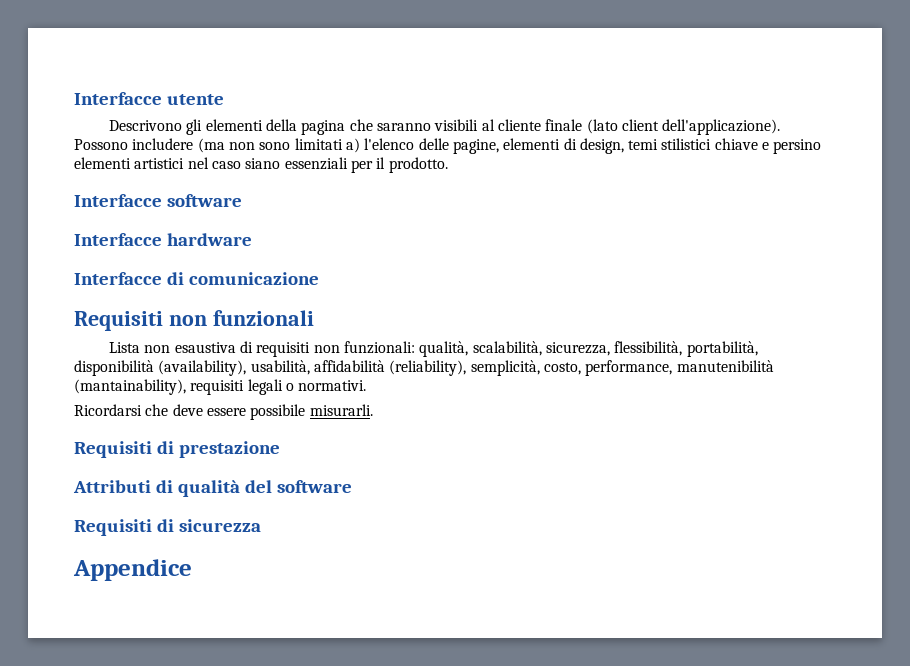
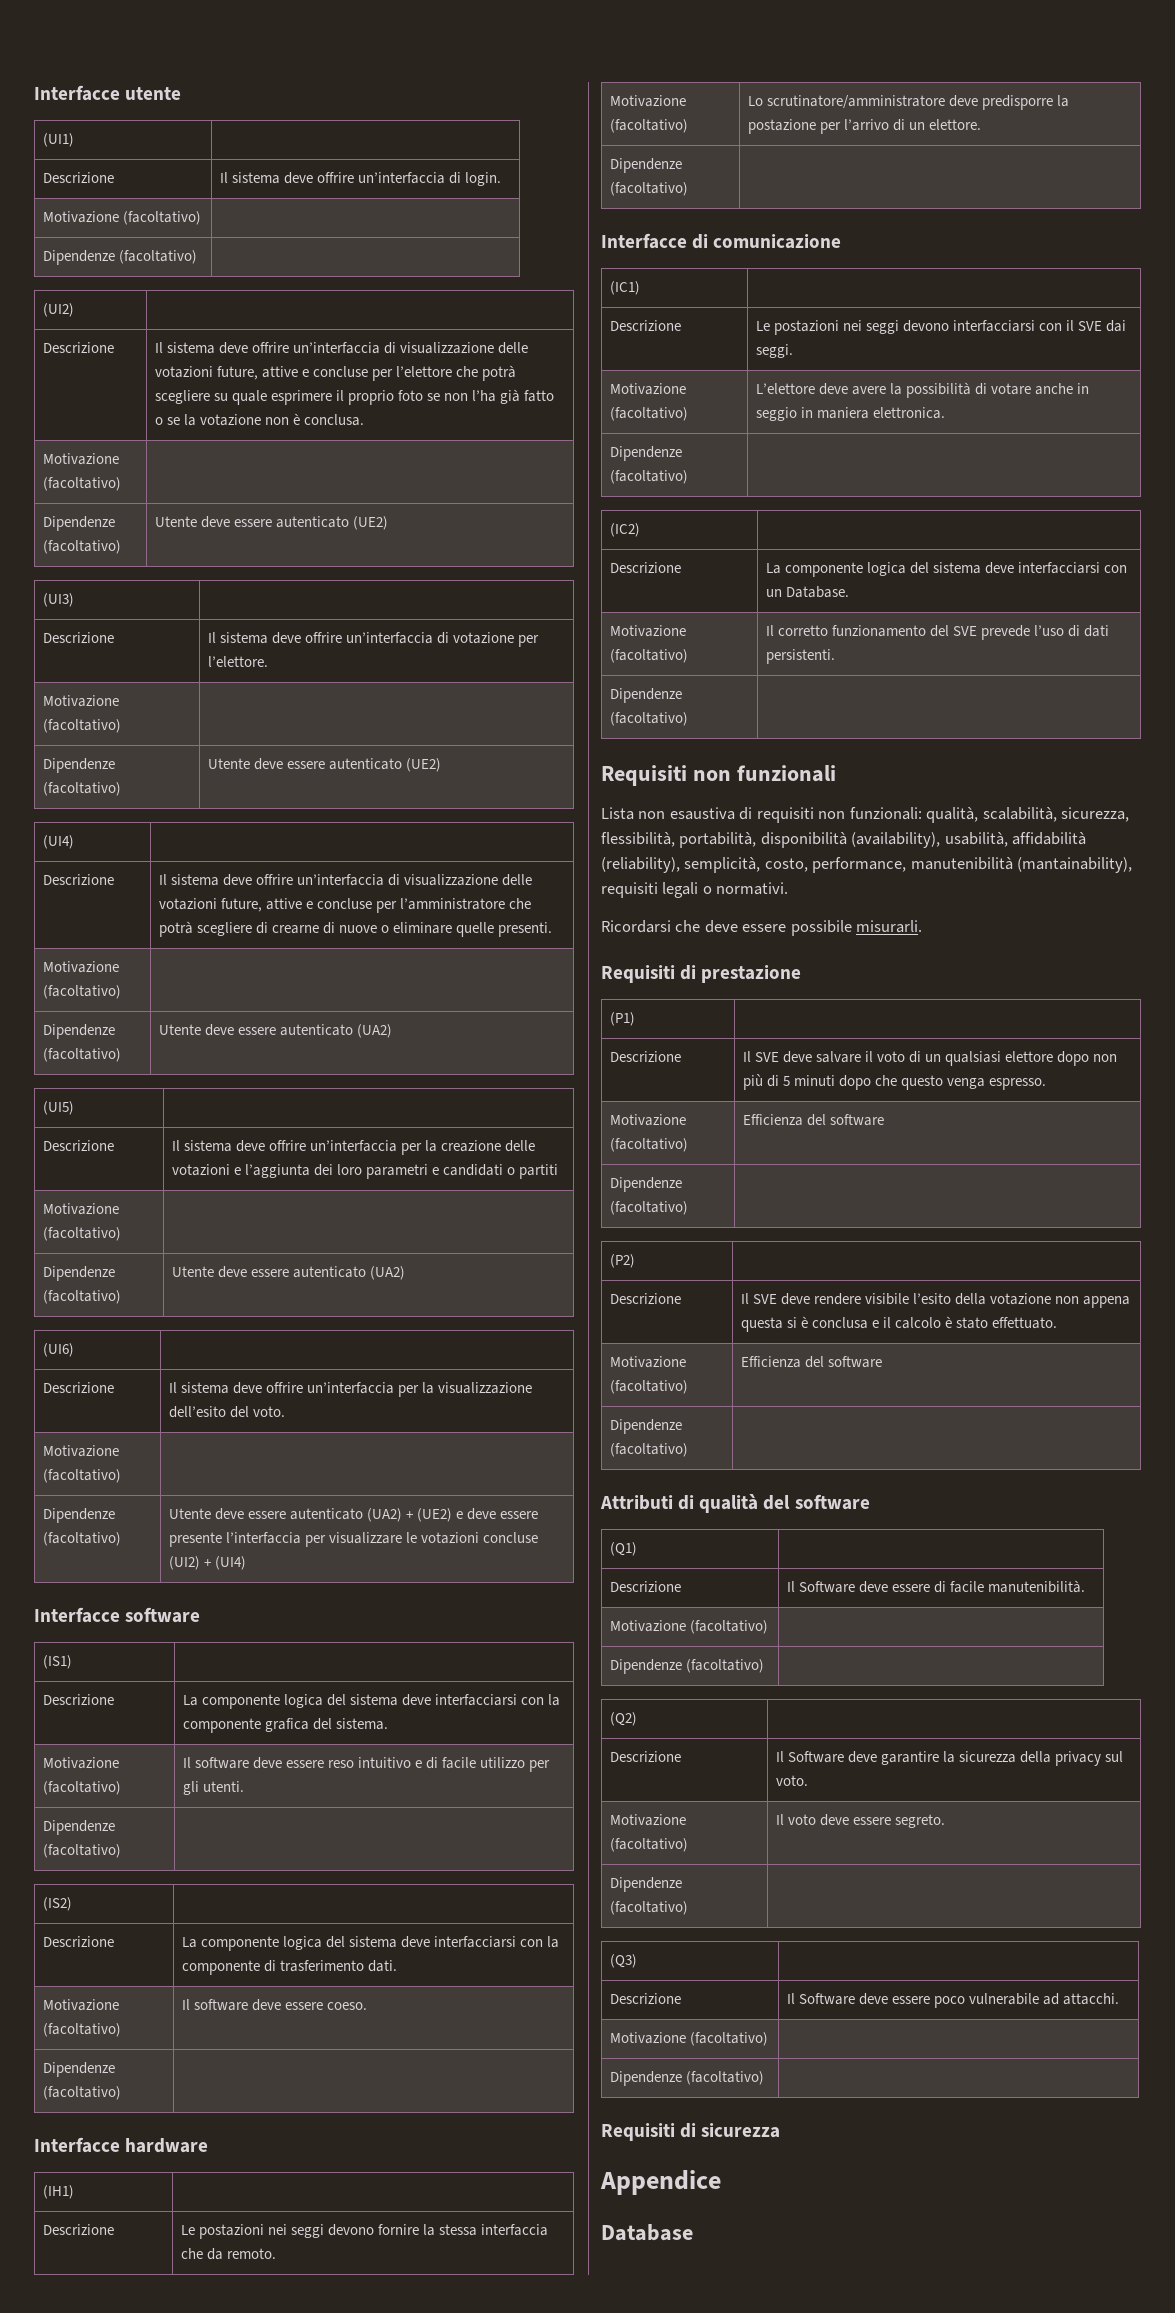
[108,119,781,135] [74,138,822,154] [74,157,448,173] [74,194,242,207] [74,233,252,246] [74,272,319,285] // Descrivono gli elementi della pagina che saranno visibili al cliente finale (lato client dell'applicazione). Possono includere (ma non sono limitati a) l'elenco delle pagine, elementi di design, temi stilistici chiave e persino elementi artistici nel caso siano essenziali per il prodotto. // Interfacce software // Interfacce hardware // Interfacce di comunicazione -> [42,133,74,147] [42,172,114,183] [219,172,502,186] [42,211,201,225] [42,250,197,265] [42,303,74,317] [42,342,114,353] [154,342,529,354] [154,365,517,381] [154,389,555,405] [154,413,365,426] [42,453,119,465] [42,477,121,491] [42,516,115,531] [42,540,121,554] [154,516,389,530] [42,593,74,607] [42,632,114,643] [207,632,540,647] [207,656,268,667] [42,695,119,707] [42,719,121,733] [42,758,115,773] [42,782,121,796] [207,758,442,772] [42,835,74,849] [42,874,114,885] [158,874,533,886] [158,898,532,913] [158,921,553,937] [42,961,119,973] [42,985,121,999] [42,1024,115,1039] [42,1048,121,1062] [158,1024,393,1038] [42,1101,74,1115] [42,1140,114,1151] [171,1140,536,1155] [171,1164,559,1179] [42,1203,119,1215] [42,1227,121,1241] [42,1266,115,1281] [42,1290,121,1304] [171,1266,406,1280] [42,1343,74,1357] [42,1382,114,1393] [168,1382,533,1397] [168,1406,285,1418] [42,1445,119,1457] [42,1469,121,1483] [42,1508,115,1523] [42,1532,121,1546] [168,1508,539,1522] [168,1532,539,1547] [168,1556,246,1570] [34,1607,201,1623] [42,1655,72,1669] [42,1694,114,1705] [182,1694,561,1709] [182,1718,388,1733] [42,1757,119,1769] [42,1781,121,1795] [182,1757,551,1772] [182,1781,244,1795] [42,1820,115,1835] [42,1844,121,1858] [42,1897,72,1911] [42,1936,114,1947] [181,1936,560,1951] [181,1960,397,1975] [42,1999,119,2011] [42,2023,121,2037] [181,1999,368,2011] [42,2062,115,2077] [42,2086,121,2100] [34,2137,209,2153] [42,2185,74,2199] [42,2224,114,2235] [180,2224,549,2239] [180,2248,276,2260] [609,95,686,107] [609,119,688,133] [747,95,1070,110] [747,119,982,134] [609,158,682,173] [609,182,688,196] [601,233,842,249] [609,281,640,295] [609,320,681,331] [755,320,1127,335] [755,344,793,358] [609,383,686,395] [609,407,688,421] [755,382,1090,398] [755,407,945,421] [609,446,682,461] [609,470,688,484] [609,523,640,537] [609,562,681,573] [765,562,1128,577] [765,586,849,598] [609,625,686,637] [609,649,688,663] [765,625,1110,640] [765,649,835,664] [609,688,682,703] [609,712,688,726] // (UI1) | // Descrizione | Il sistema deve offrire un’interfaccia di login. // Motivazione (facoltativo) | // Dipendenze (facoltativo) | // (UI2) | // Descrizione | Il sistema deve offrire un’interfaccia di visualizzazione delle votazioni future, attive e concluse per l’elettore che potrà scegliere su quale esprimere il proprio foto se non l’ha già fatto o se la votazione non è conclusa. // Motivazione (facoltativo) | // Dipendenze (facoltativo) | Utente deve essere autenticato (UE2) // (UI3) | // Descrizione | Il sistema deve offrire un’interfaccia di votazione per l’elettore. // Motivazione (facoltativo) | // Dipendenze (facoltativo) | Utente deve essere autenticato (UE2) // (UI4) | // Descrizione | Il sistema deve offrire un’interfaccia di visualizzazione delle votazioni future, attive e concluse per l’amministratore che potrà scegliere di crearne di nuove o eliminare quelle presenti. // Motivazione (facoltativo) | // Dipendenze (facoltativo) | Utente deve essere autenticato (UA2) // (UI5) | // Descrizione | Il sistema deve offrire un’interfaccia per la creazione delle votazioni e l’aggiunta dei loro parametri e candidati o partiti // Motivazione (facoltativo) | // Dipendenze (facoltativo) | Utente deve essere autenticato (UA2) // (UI6) | // Descrizione | Il sistema deve offrire un’interfaccia per la visualizzazione dell’esito del voto. // Motivazione (facoltativo) | // Dipendenze (facoltativo) | Utente deve essere autenticato (UA2) + (UE2) e deve essere presente l’interfaccia per visualizzare le votazioni concluse (UI2) + (UI4) // Interfacce software // (IS1) | // Descrizione | La componente logica del sistema deve interfacciarsi con la componente grafica del sistema. // Motivazione (facoltativo) | Il software deve essere reso intuitivo e di facile utilizzo per gli utenti. // Dipendenze (facoltativo) | // (IS2) | // Descrizione | La componente logica del sistema deve interfacciarsi con la componente di trasferimento dati. // Motivazione (facoltativo) | Il software deve essere coeso. // Dipendenze (facoltativo) | // Interfacce hardware // (IH1) | // Descrizione | Le postazioni nei seggi devono fornire la stessa interfaccia che da remoto. // Motivazione (facoltativo) | Lo scrutinatore/amministratore deve predisporre la postazione per l’arrivo di un elettore. // Dipendenze (facoltativo) | // Interfacce di comunicazione // (IC1) | // Descrizione | Le postazioni nei seggi devono interfacciarsi con il SVE dai seggi. // Motivazione (facoltativo) | L’elettore deve avere la possibilità di votare anche in seggio in maniera elettronica. // Dipendenze (facoltativo) | // (IC2) | // Descrizione | La componente logica del sistema deve interfacciarsi con un Database. // Motivazione (facoltativo) | Il corretto funzionamento del SVE prevede l’uso di dati persistenti. // Dipendenze (facoltativo) |
(280, 449) none -> [609,1012,635,1026] [609,1051,681,1062] [742,1051,1118,1066] [742,1074,1047,1090] [609,1114,686,1126] [609,1138,688,1152] [742,1114,884,1126] [609,1177,682,1192] [609,1201,688,1215] [609,1254,635,1268] [609,1293,681,1304] [740,1293,1131,1308] [740,1316,1058,1332] [609,1356,686,1368] [609,1380,688,1394] [740,1356,882,1368] [609,1419,682,1434] [609,1443,688,1457] // (P1) | // Descrizione | Il SVE deve salvare il voto di un qualsiasi elettore dopo non più di 5 minuti dopo che questo venga espresso. // Motivazione (facoltativo) | Efficienza del software // Dipendenze (facoltativo) | // (P2) | // Descrizione | Il SVE deve rendere visibile l’esito della votazione non appena questa si è conclusa e il calcolo è stato effettuato. // Motivazione (facoltativo) | Efficienza del software // Dipendenze (facoltativo) |
(352, 486) none -> [609,1542,637,1556] [609,1581,681,1592] [786,1580,1086,1593] [609,1620,768,1634] [609,1659,764,1674] [609,1712,637,1726] [609,1751,681,1762] [775,1751,1124,1766] [775,1775,808,1786] [609,1814,686,1826] [609,1838,688,1852] [775,1814,946,1828] [609,1877,682,1892] [609,1901,688,1915] [609,1954,637,1968] [609,1993,681,2004] [786,1993,1120,2008] [609,2032,768,2046] [609,2071,764,2086] // (Q1) | // Descrizione | Il Software deve essere di facile manutenibilità. // Motivazione (facoltativo) | // Dipendenze (facoltativo) | // (Q2) | // Descrizione | Il Software deve garantire la sicurezza della privacy sul voto. // Motivazione (facoltativo) | Il voto deve essere segreto. // Dipendenze (facoltativo) | // (Q3) | // Descrizione | Il Software deve essere poco vulnerabile ad attacchi. // Motivazione (facoltativo) | // Dipendenze (facoltativo) |
(192, 570) none -> [601,2224,693,2241] // Database

